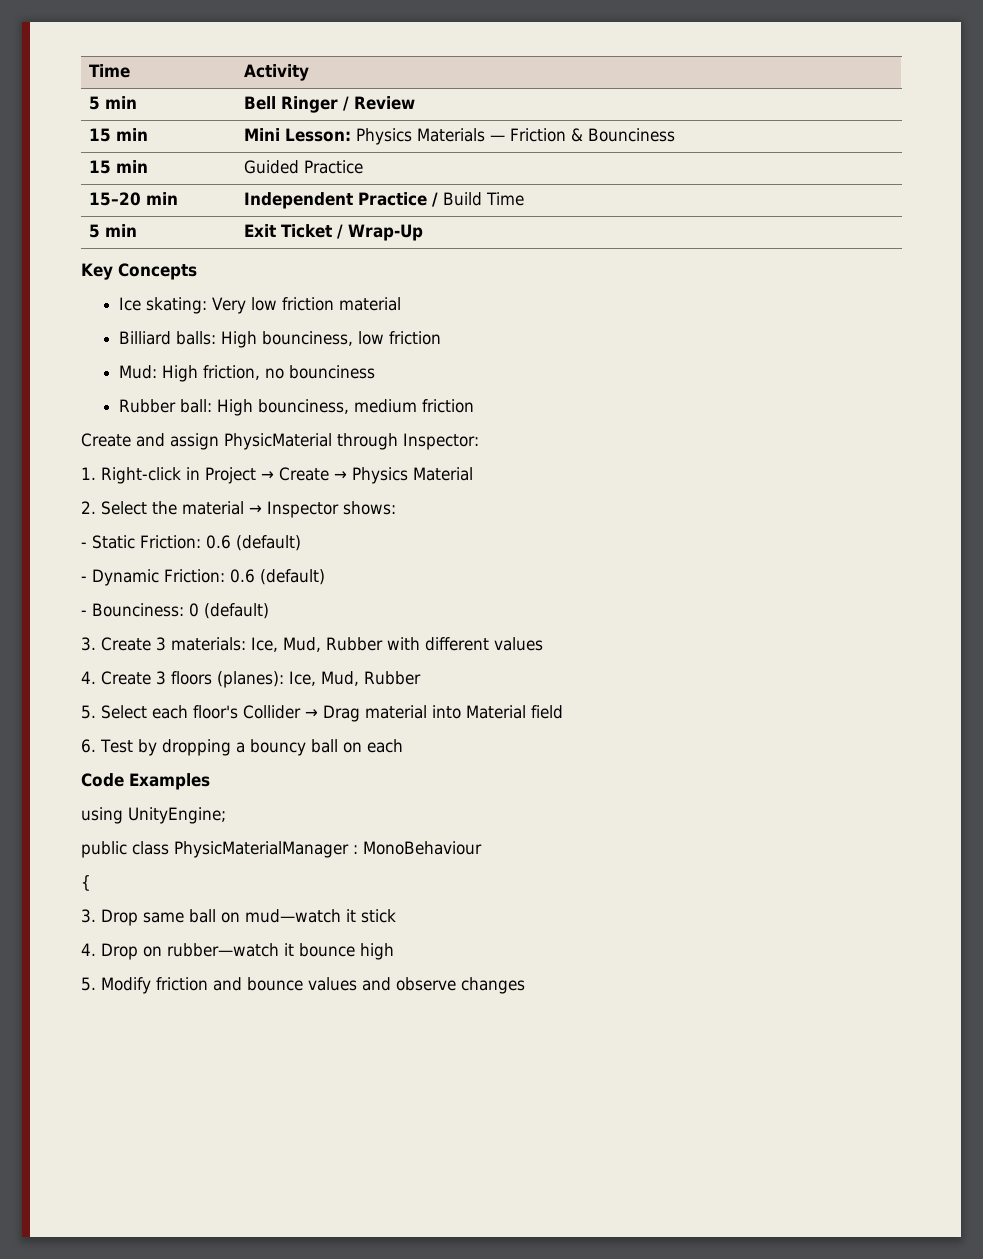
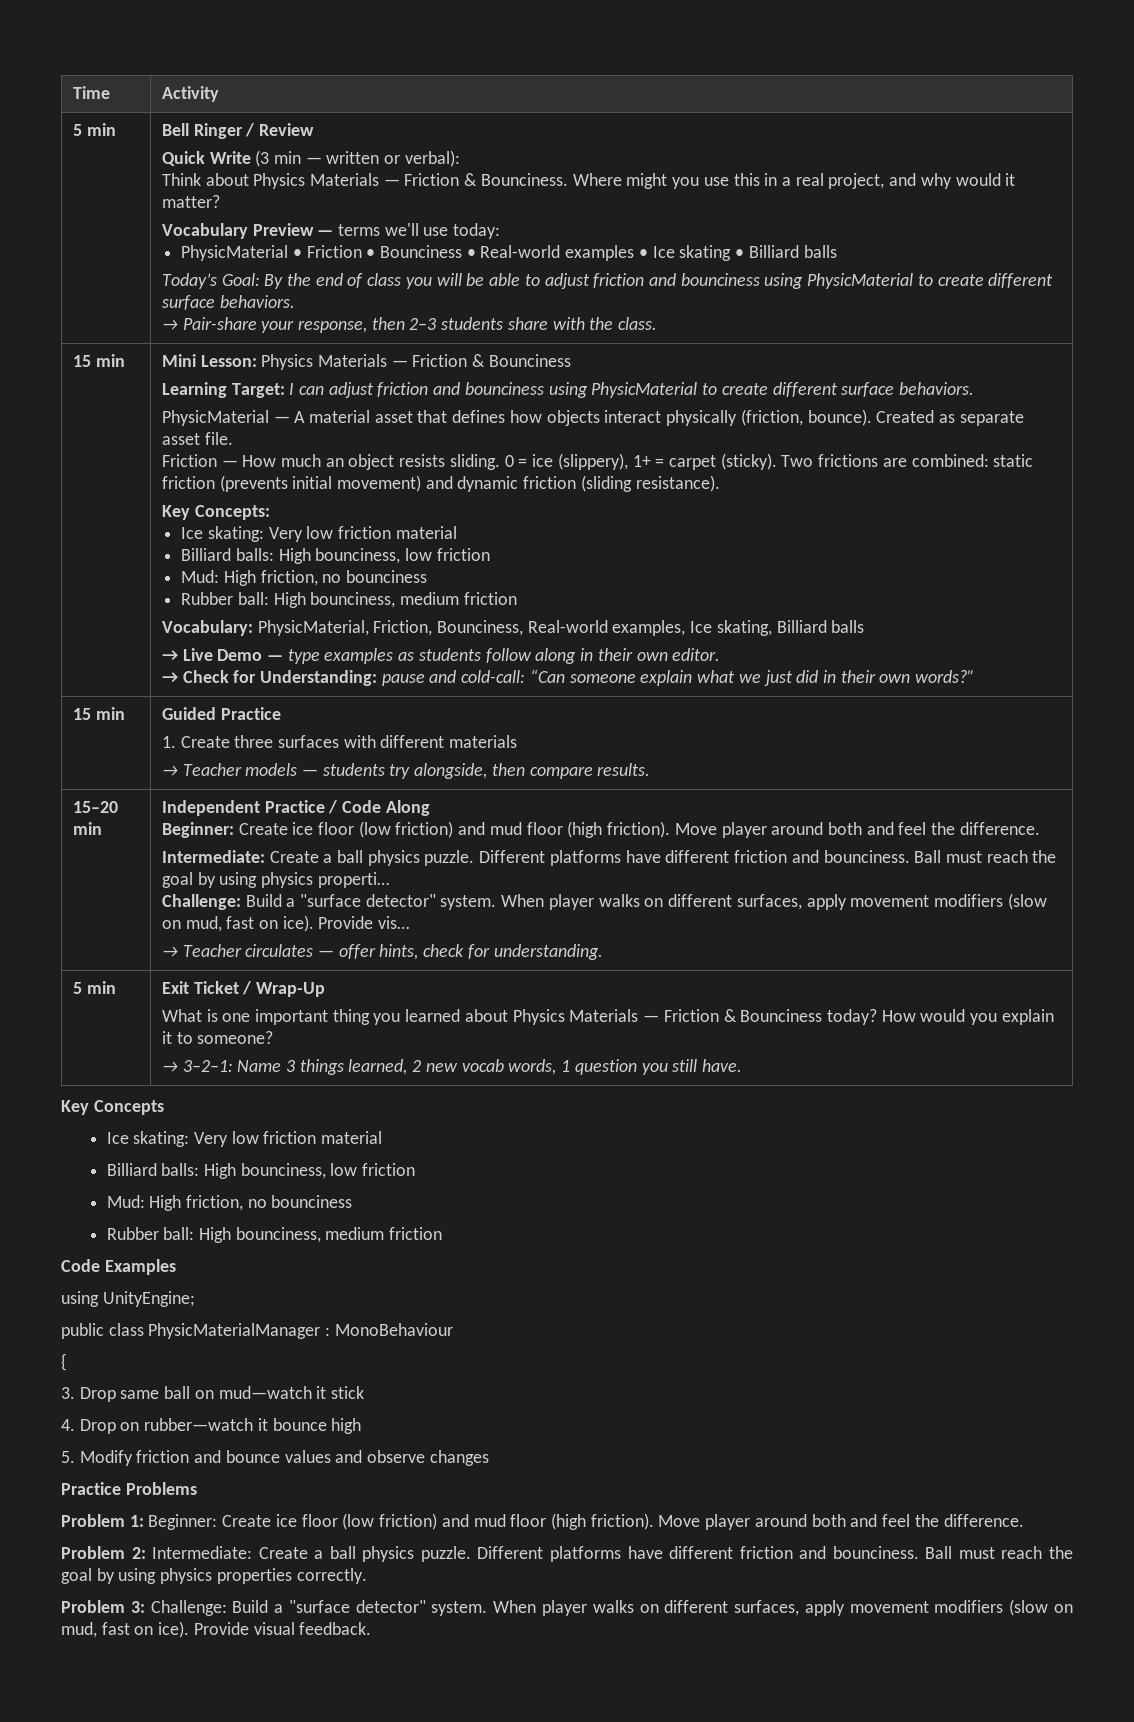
(415, 103) none -> [161,150,460,167] [161,173,1016,189] [161,195,220,208] [161,223,501,239] [181,245,837,261] [161,273,1054,289] [161,295,295,310] [161,317,658,333] // Quick Write (3 min — written or verbal): // Think about Physics Materials — Friction & Bounciness. Where might you use this in a real project, and why would it matter? // Vocabulary Preview — terms we'll use today: // PhysicMaterial • Friction • Bounciness • Real-world examples • Ice skating • Billiard balls // Today’s Goal: By the end of class you will be able to adjust friction and bounciness using PhysicMaterial to create different surface behaviors. // → Pair-share your response, then 2–3 students share with the class.
[88,160,148,174] [243,160,363,174] // 15 min | Guided Practice -> [161,382,974,398] [161,409,1024,426] [161,432,233,445] [161,453,1034,470] [161,475,720,492] [161,505,270,520] [181,526,457,542] [181,548,490,564] [181,570,427,586] [181,592,517,608] [161,620,865,636] [161,648,721,664] [161,669,976,686] [72,707,125,720] [161,707,281,720] [161,735,518,748] [161,763,651,779] // Learning Target: I can adjust friction and bounciness using PhysicMaterial to create different surface behaviors. // PhysicMaterial — A material asset that defines how objects interact physically (friction, bounce). Created as separate asset file. // Friction — How much an object resists sliding. 0 = ice (slippery), 1+ = carpet (sticky). Two frictions are combined: static friction (prevents initial movement) and dynamic friction (sliding resistance). // Key Concepts: // Ice skating: Very low friction material // Billiard balls: High bounciness, low friction // Mud: High friction, no bounciness // Rubber ball: High bounciness, medium friction // Vocabulary: PhysicMaterial, Friction, Bounciness, Real-world examples, Ice skating, Billiard balls // → Live Demo — type examples as students follow along in their own editor. // → Check for Understanding: pause and cold-call: “Can someone explain what we just did in their own words?” // 15 min | Guided Practice // 1. Create three surfaces with different materials // → Teacher models — students try alongside, then compare results.
[442,192,524,206] Build Time -> [341,800,430,816] [161,821,1040,838] [161,850,1057,866] [161,872,389,888] [161,893,1047,910] [161,915,410,932] [161,944,603,960] Code Along // Beginner: Create ice floor (low friction) and mud floor (high friction). Move player around both and feel the difference. // Intermediate: Create a ball physics puzzle. Different platforms have different friction and bounciness. Ball must reach the goal by using physics properti… // Challenge: Build a "surface detector" system. When player walks on different surfaces, apply movement modifiers (slow on mud, fast on ice). Provide vis… // → Teacher circulates — offer hints, check for understanding.
(423, 232) none -> [161,1009,1054,1025] [161,1031,274,1044] [161,1059,742,1075] // What is one important thing you learned about Physics Materials — Friction & Bounciness today? How would you explain it to someone? // → 3–2–1: Name 3 things learned, 2 new vocab words, 1 question you still have.
[81,433,479,450] [81,467,473,484] [81,501,396,518] [81,535,301,551] [81,569,325,586] [81,603,269,619] [81,637,543,652] [81,671,421,688] [81,705,563,722] [81,739,403,756] // Create and assign PhysicMaterial through Inspector: // 1. Right-click in Project → Create → Physics Material // 2. Select the material → Inspector shows: // - Static Friction: 0.6 (default) // - Dynamic Friction: 0.6 (default) // - Bounciness: 0 (default) // 3. Create 3 materials: Ice, Mud, Rubber with different values // 4. Create 3 floors (planes): Ice, Mud, Rubber // 5. Select each floor's Collider → Drag material into Material field // 6. Test by dropping a bouncy ball on each -> (443, 1233) none
(525, 985) none -> [61,1482,197,1495] [61,1513,1024,1530] [61,1546,1073,1562] [61,1568,367,1584] [61,1599,1074,1616] [61,1621,372,1638] // Practice Problems // Problem 1: Beginner: Create ice floor (low friction) and mud floor (high friction). Move player around both and feel the difference. // Problem 2: Intermediate: Create a ball physics puzzle. Different platforms have different friction and bounciness. Ball must reach the goal by using physics properties correctly. // Problem 3: Challenge: Build a "surface detector" system. When player walks on different surfaces, apply movement modifiers (slow on mud, fast on ice). Provide visual feedback.

